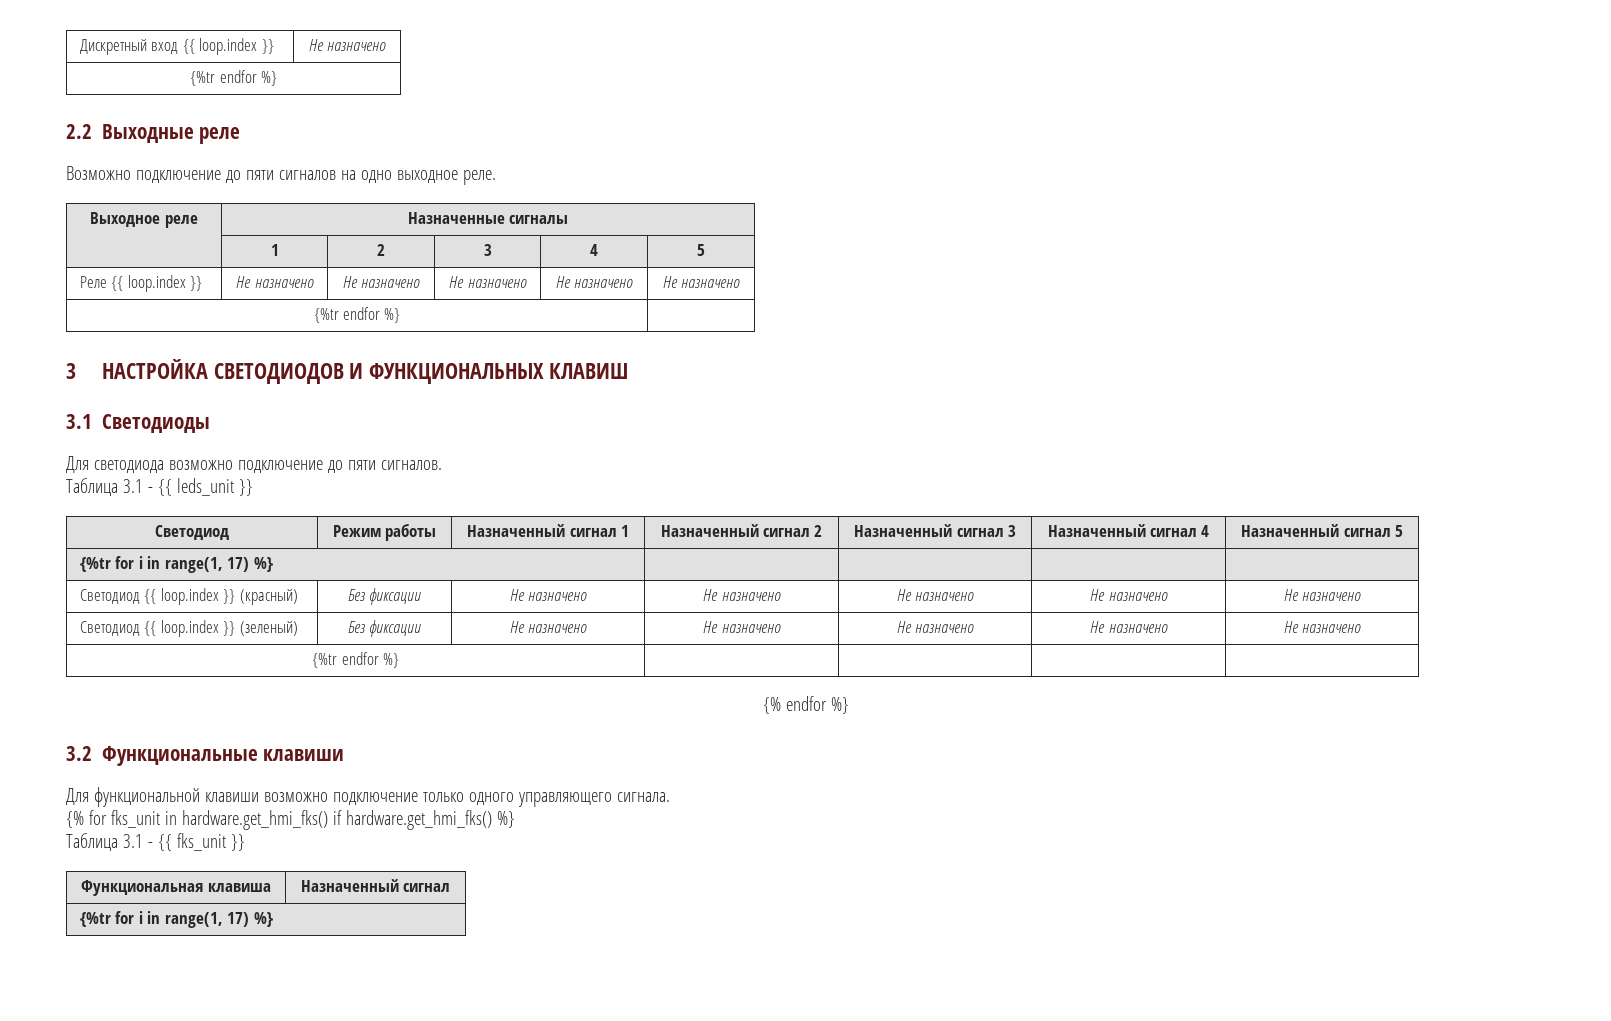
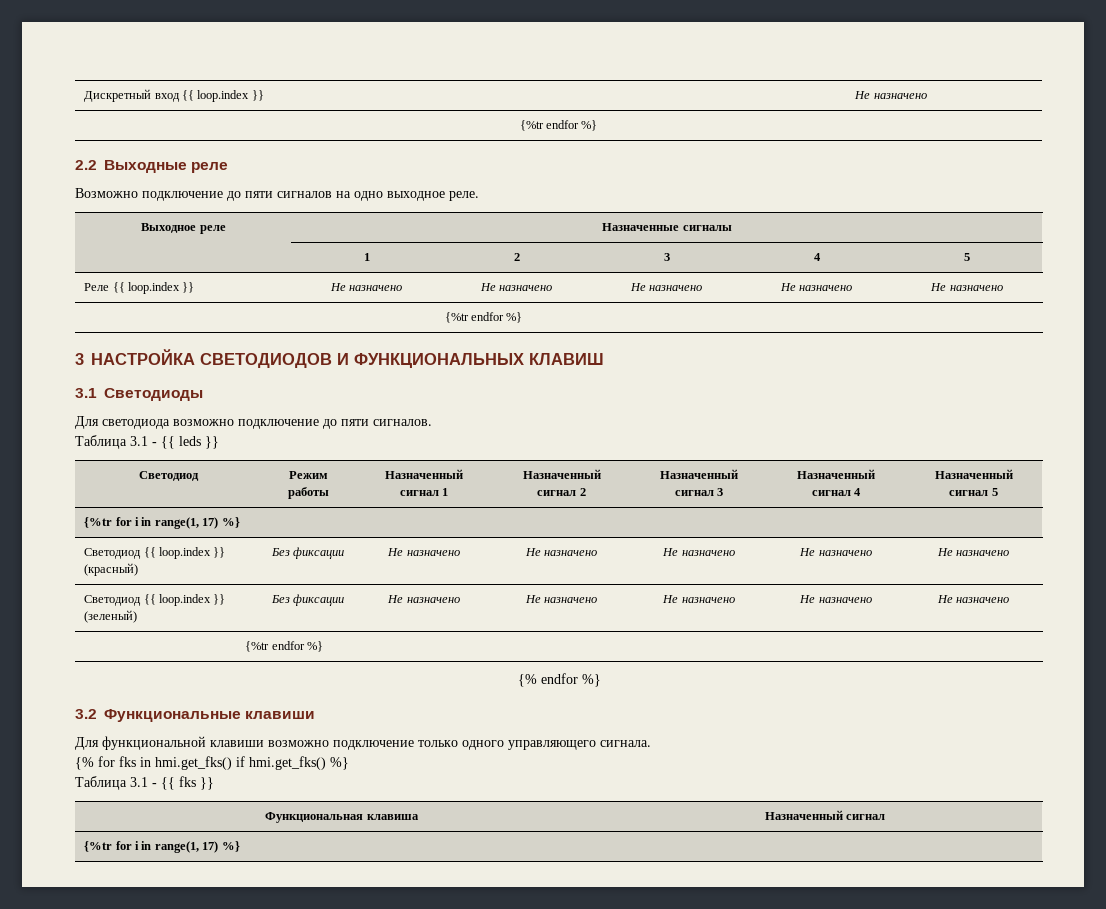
[176,478,234,496] leds_unit -> [179,436,201,446] leds
[110,810,492,830] fks_unit in hardware.get_hmi_fks() if hardware.get_hmi_fks() -> [119,756,326,770] fks in hmi.get_fks() if hmi.get_fks()
[176,833,226,851] fks_unit -> [179,776,196,787] fks

